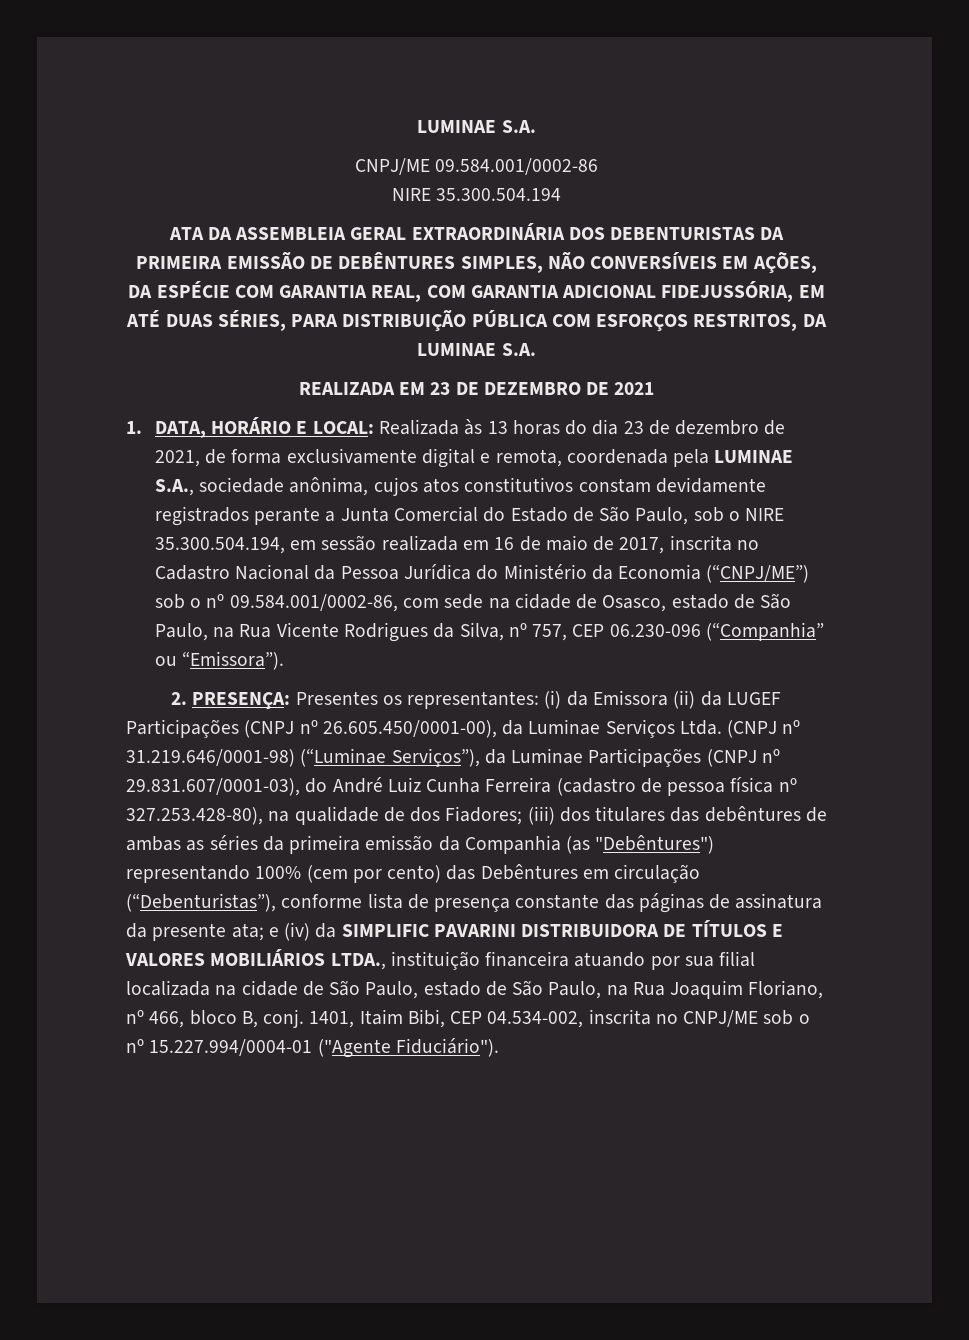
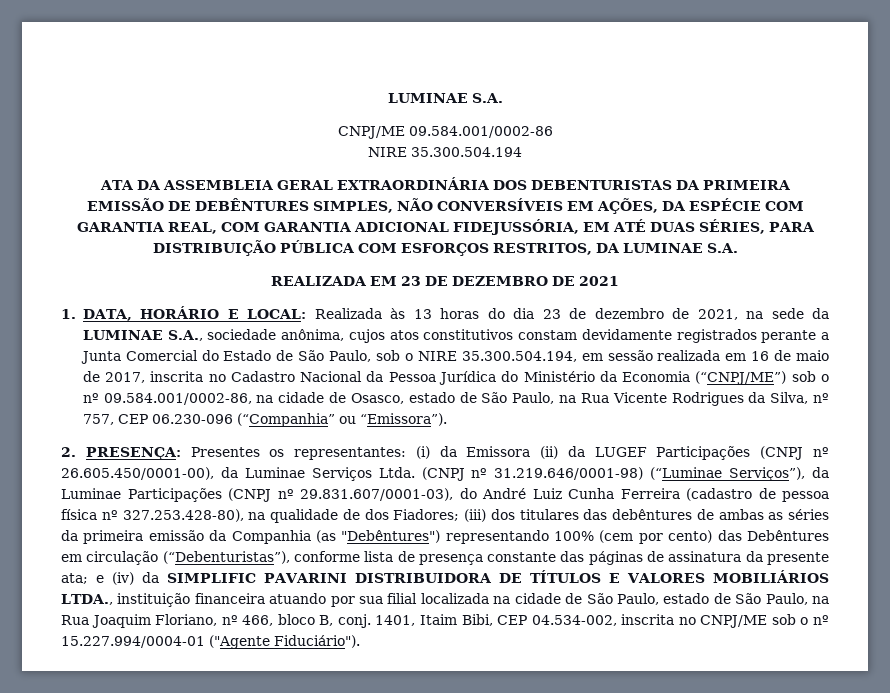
[205,448,710,468] de forma exclusivamente digital e remota, coordenada pela -> [746,308,830,319] na sede da
[402,594,484,609] com sede -> (252, 399) none

